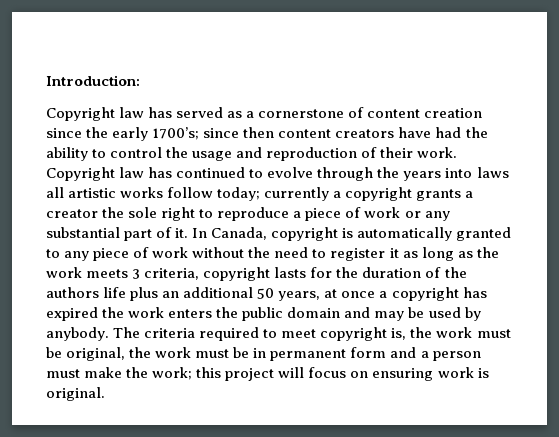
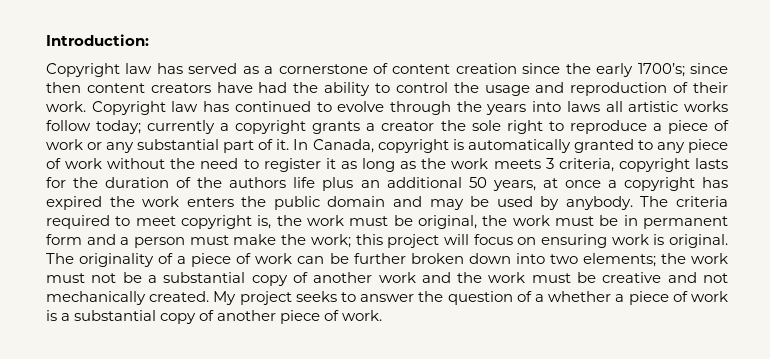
(105, 394) none -> [46,253,728,267] [46,272,728,286] [46,291,728,305] [46,310,383,324] The originality of a piece of work can be further broken down into two elements; the work must not be a substantial copy of another work and the work must be creative and not mechanically created. My project seeks to answer the question of a whether a piece of work is a substantial copy of another piece of work.

